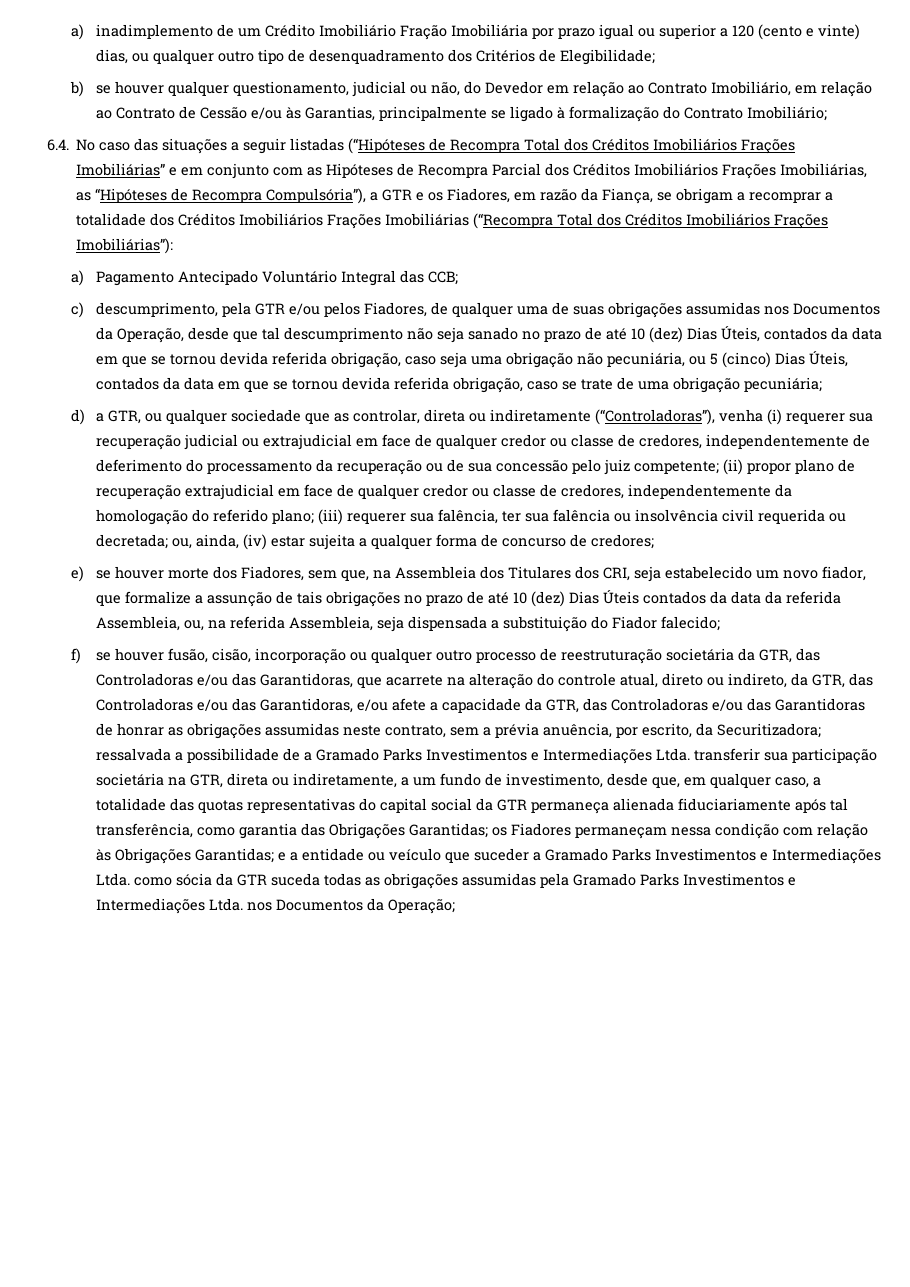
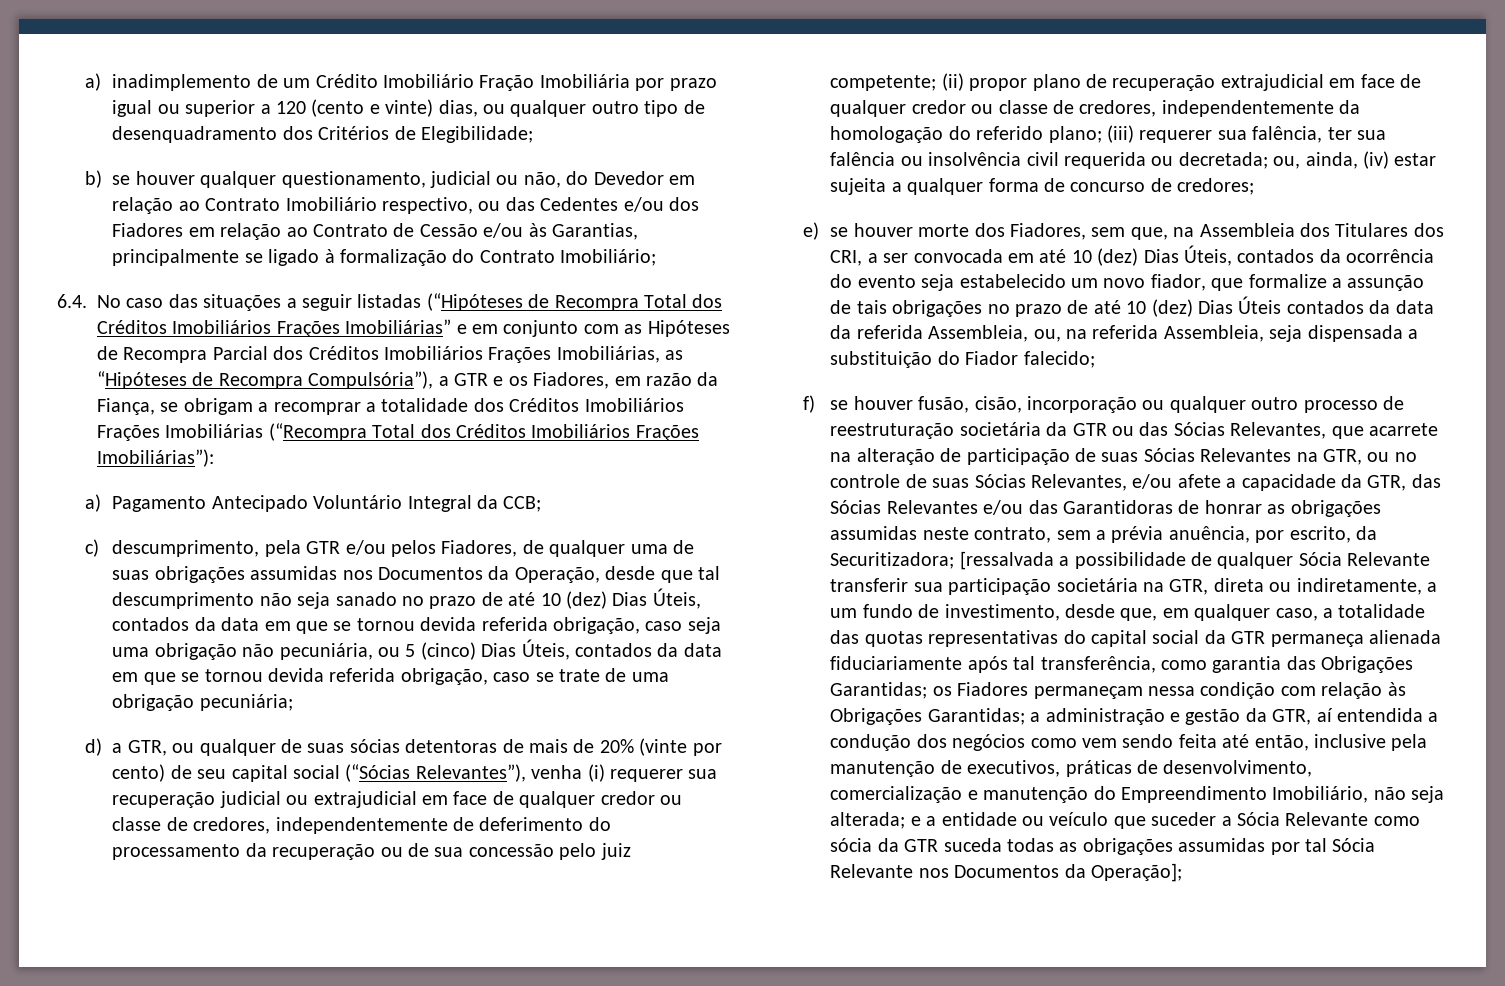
[710,81,791,96] Imobiliário, -> [285,197,699,214] [112,223,184,237] Imobiliário respectivo, ou das Cedentes e/ou dos Fiadores
[399,270,424,283] das -> [476,495,498,509] da
[230,409,715,425] sociedade que as controlar, direta ou indiretamente (“Controladoras”), -> [280,738,722,756] [112,764,526,782] de suas sócias detentoras de mais de 20% (vinte por cento) de seu capital social (“Sócias Relevantes”),
(630, 574) none -> [867,245,1435,266] [830,274,916,288] a ser convocada em até 10 (dez) Dias Úteis, contados da ocorrência do evento
[758,648,820,663] [95,673,873,689] [95,698,353,713] GTR, das Controladoras e/ou das Garantidoras, que acarrete na alteração do controle atual, direto ou indireto, da GTR, das Controladoras e/ou das Garantidoras, -> [1072,422,1438,439] [830,448,1417,465] [830,474,1127,491] GTR ou das Sócias Relevantes, que acarrete na alteração de participação de suas Sócias Relevantes na GTR, ou no controle de suas Sócias Relevantes,
[610,698,708,711] Controladoras -> [830,500,978,514] Sócias Relevantes
[95,748,171,761] ressalvada -> [959,551,1054,570] [ressalvada
[303,748,690,764] a Gramado Parks Investimentos e Intermediações Ltda. -> [1217,552,1431,569] qualquer Sócia Relevante
(274, 855) none -> [1030,708,1439,725] [830,734,1428,751] [830,760,1313,777] [830,786,1445,803] [830,812,906,829] a administração e gestão da GTR, aí entendida a condução dos negócios como vem sendo feita até então, inclusive pela manutenção de executivos, práticas de desenvolvimento, comercialização e manutenção do Empreendimento Imobiliário, não seja alterada;
[544,848,881,864] [95,873,130,886] Gramado Parks Investimentos e Intermediações Ltda. -> [1236,812,1369,826] Sócia Relevante
[539,873,796,888] [95,898,455,914] pela Gramado Parks Investimentos e Intermediações Ltda. nos Documentos da Operação; -> [1270,838,1376,855] [830,863,1182,882] por tal Sócia Relevante nos Documentos da Operação];

